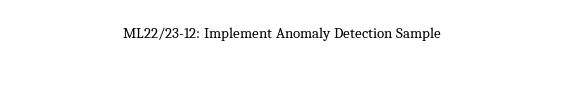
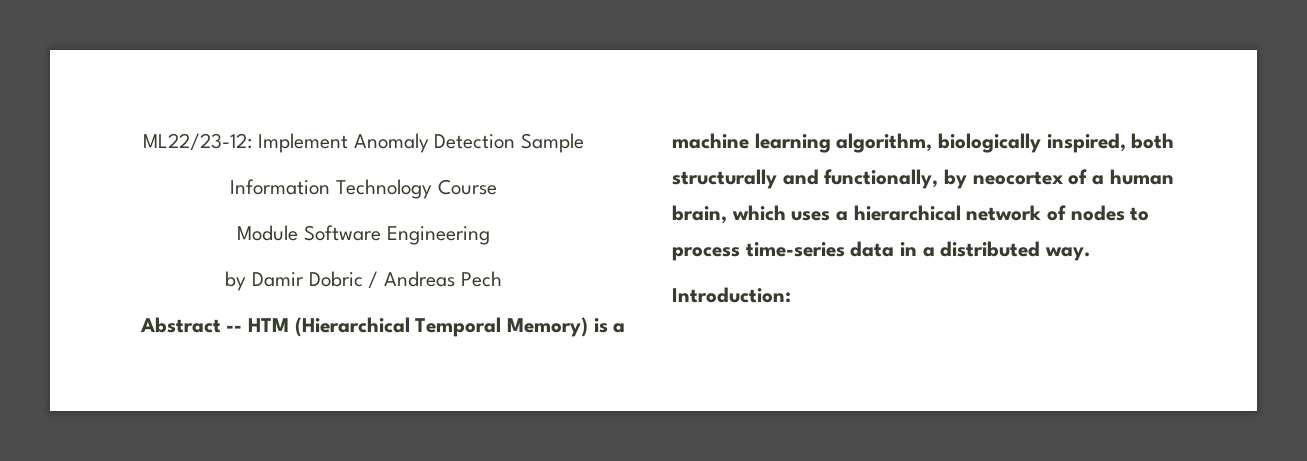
(441, 34) none -> [230,179,497,199] [237,225,490,245] [225,271,502,291] [139,317,626,337] [672,133,1175,153] [672,169,1174,189] [672,205,1150,224] [672,241,1091,261] [672,287,791,303] // Information Technology Course // Module Software Engineering // by Damir Dobric / Andreas Pech // Abstract -- HTM (Hierarchical Temporal Memory) is a machine learning algorithm, biologically inspired, both structurally and functionally, by neocortex of a human brain, which uses a hierarchical network of nodes to process time-series data in a distributed way. // Introduction:

